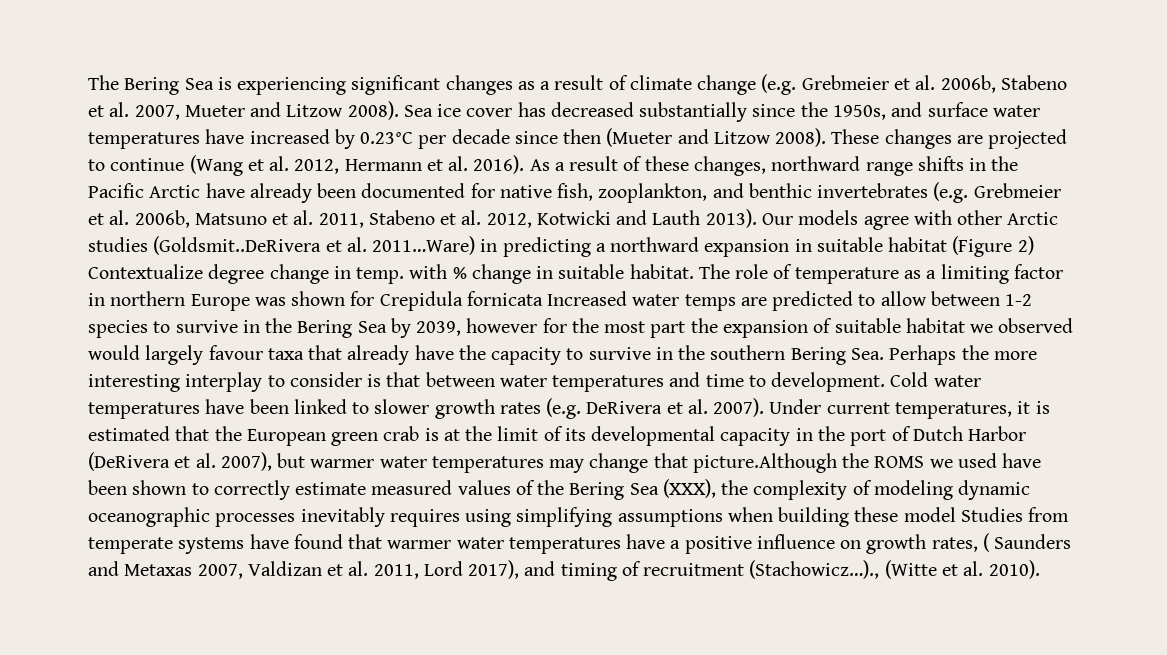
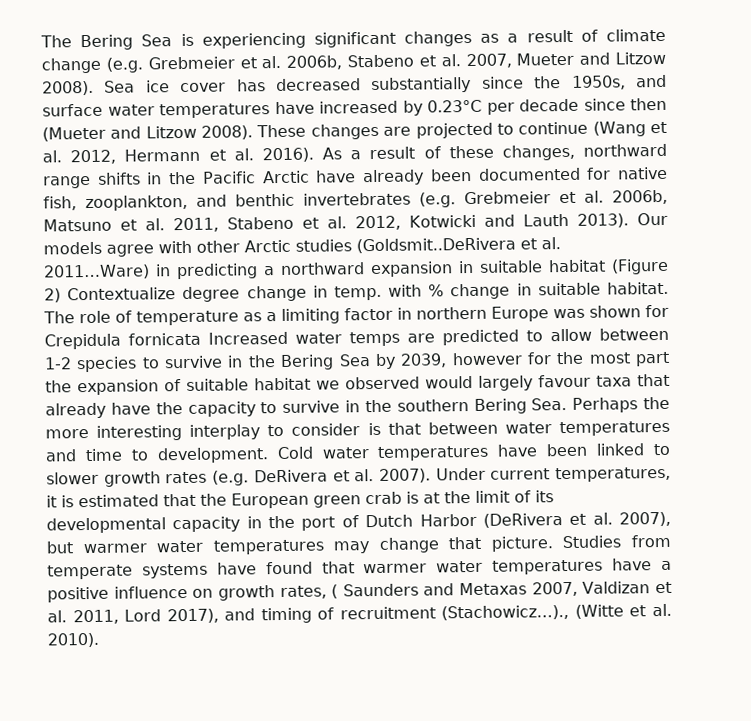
[692,453,1042,473] [88,479,1031,500] [88,507,956,527] picture.Although the ROMS we used have been shown to correctly estimate measured values of the Bering Sea (XXX), the complexity of modeling dynamic oceanographic processes inevitably requires using simplifying assumptions when building these model -> [490,536,554,552] picture.

